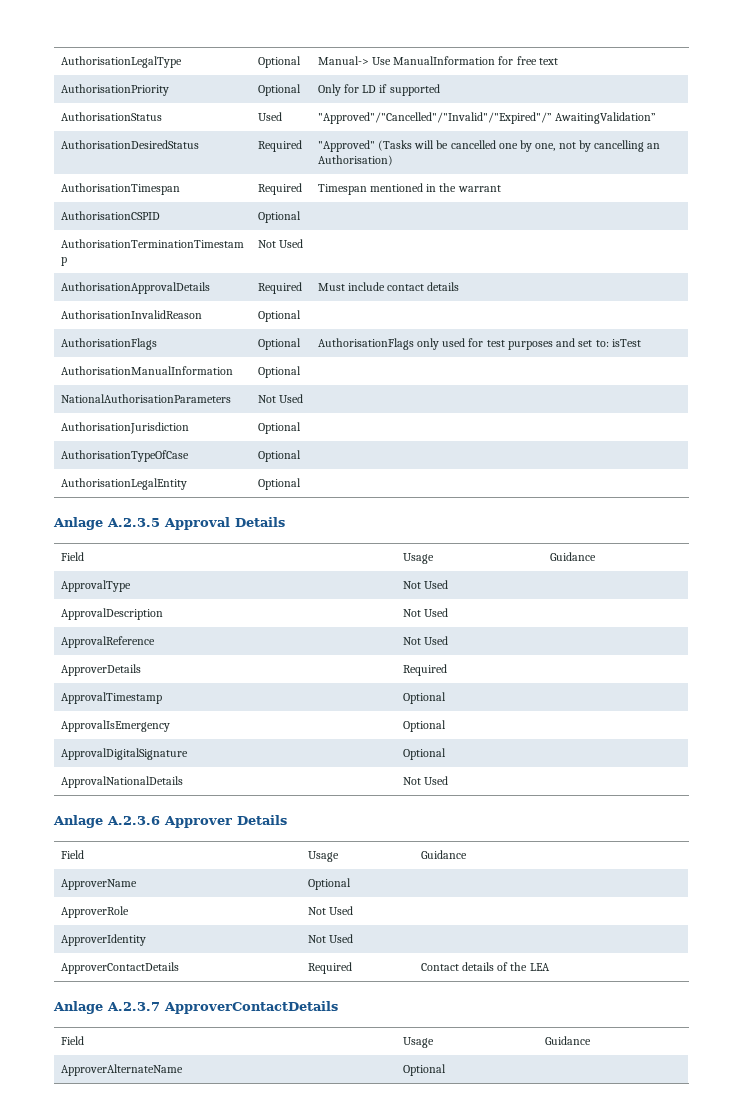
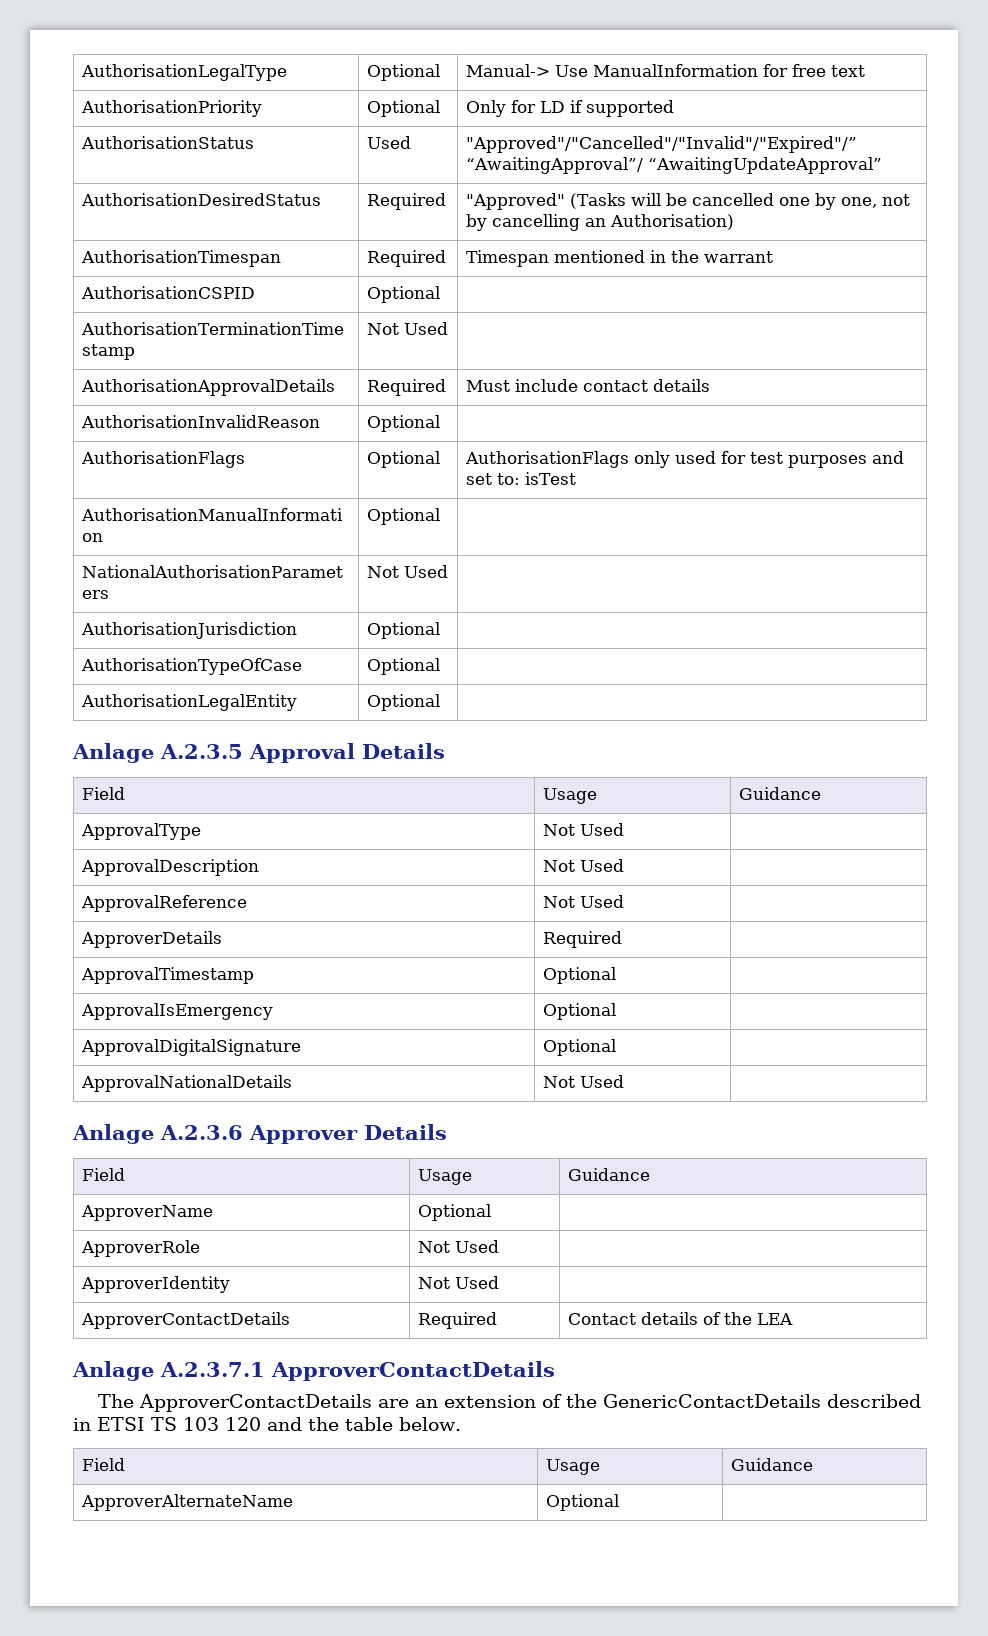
[554,112,656,124] AwaitingValidation” -> [465,157,882,174] “AwaitingApproval”/ “AwaitingUpdateApproval”
[107,1001,338,1014] A.2.3.7 ApproverContactDetails -> [160,1361,555,1381] [98,1394,922,1412] [73,1417,461,1431] A.2.3.7.1 ApproverContactDetails // The ApproverContactDetails are an extension of the GenericContactDetails described in ETSI TS 103 120 and the table below.

